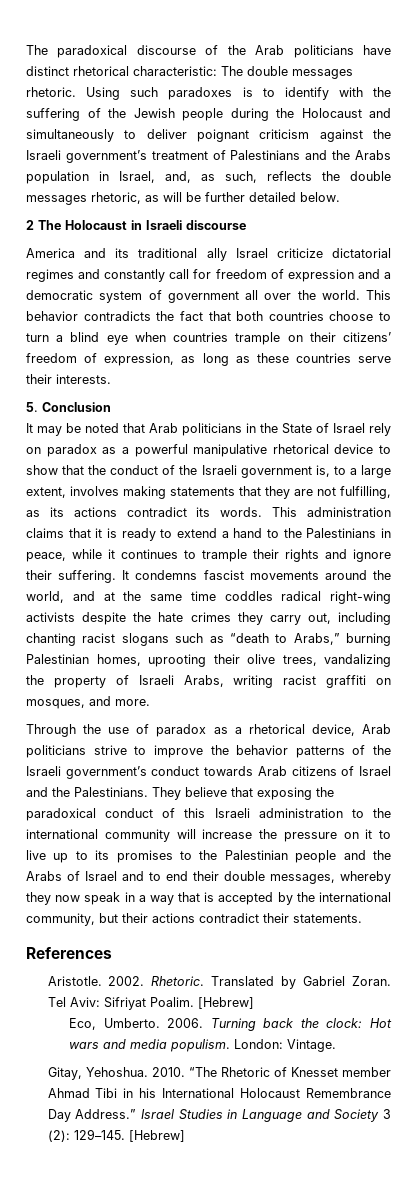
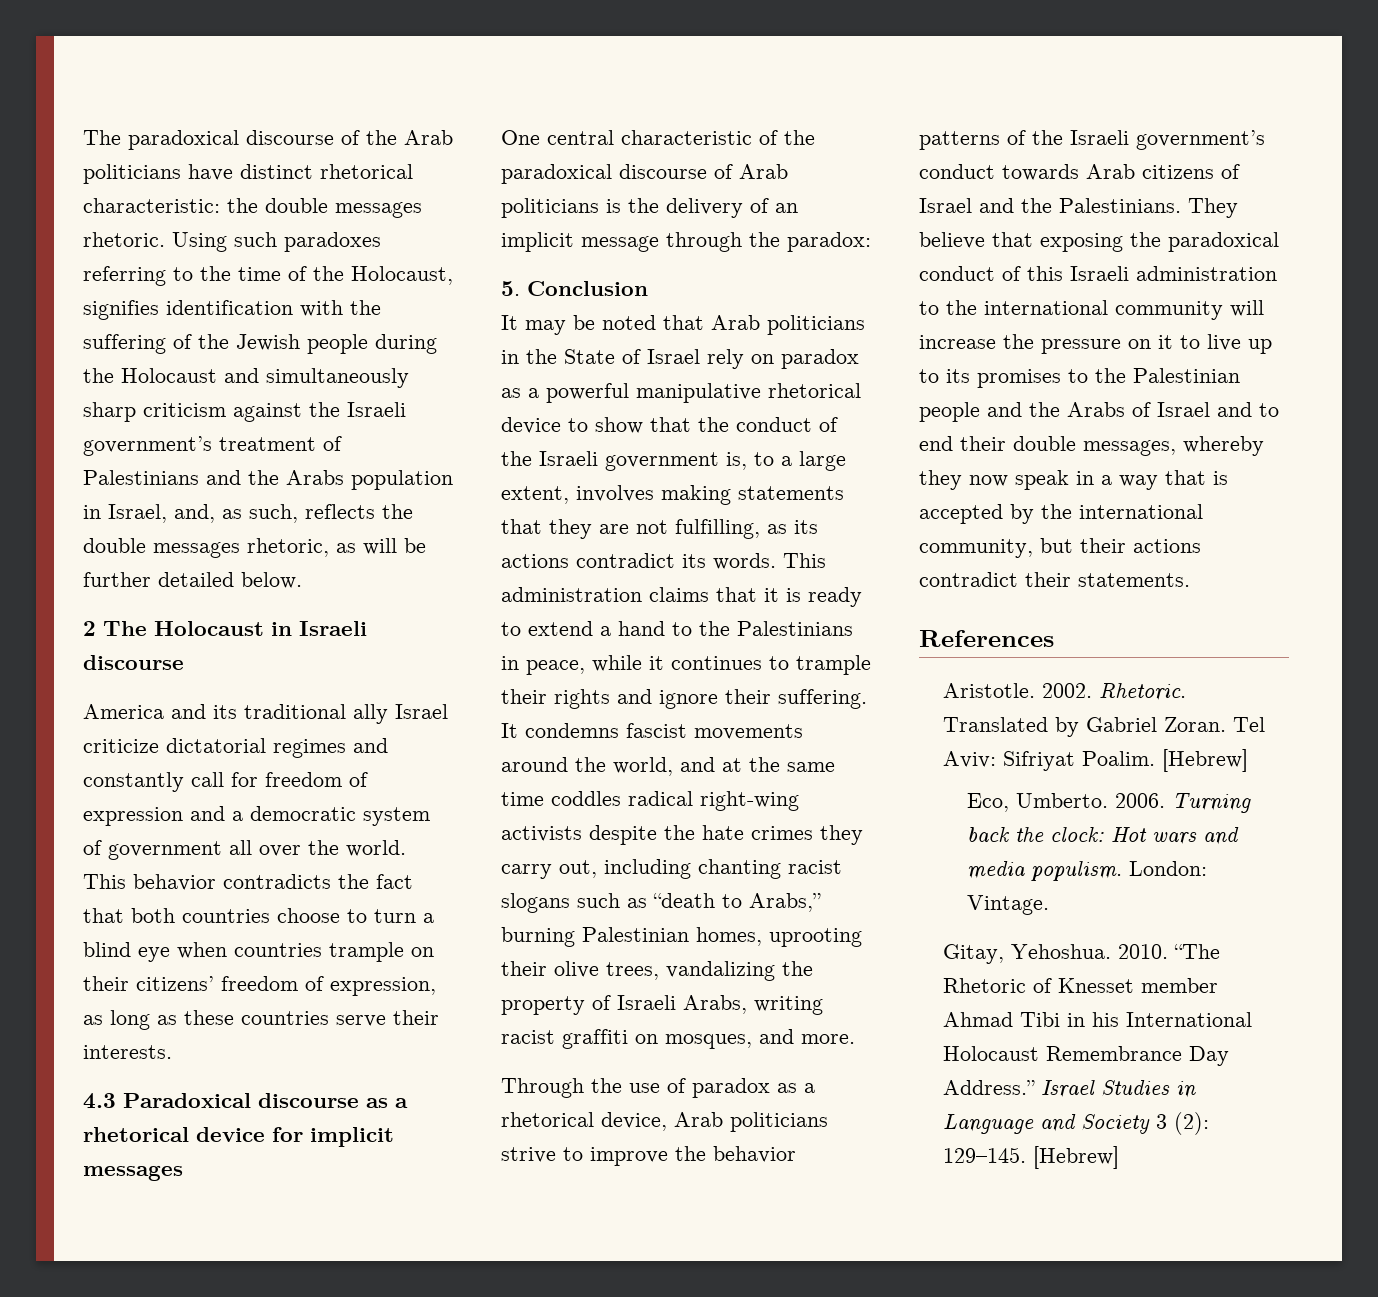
[221,66,243,76] The -> [227,198,258,213] the
[242,87,329,100] is to identify -> [83,266,453,286] [83,300,293,320] referring to the time of the Holocaust, signifies identification
[124,129,249,142] to deliver poignant -> [83,402,136,422] sharp
(111, 379) none -> [83,1093,408,1109] [83,1127,394,1147] [83,1165,183,1181] [501,130,815,145] [501,164,788,184] [501,198,798,218] [501,232,871,252] // 4.3 Paradoxical discourse as a rhetorical device for implicit messages // One central characteristic of the paradoxical discourse of Arab politicians is the delivery of an implicit message through the paradox:

